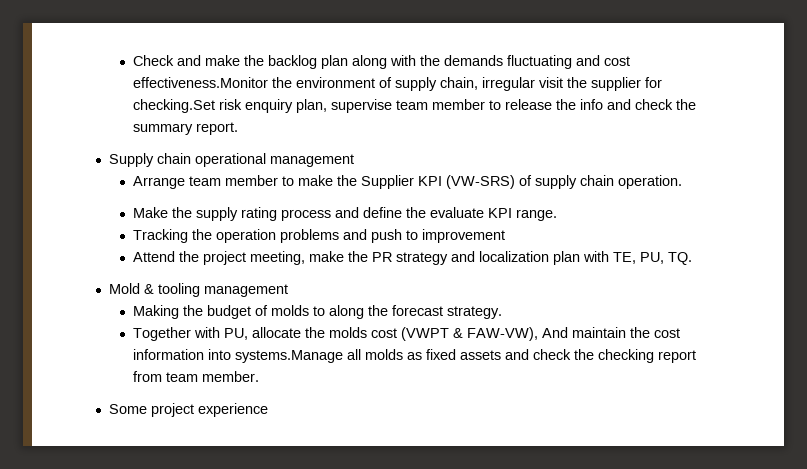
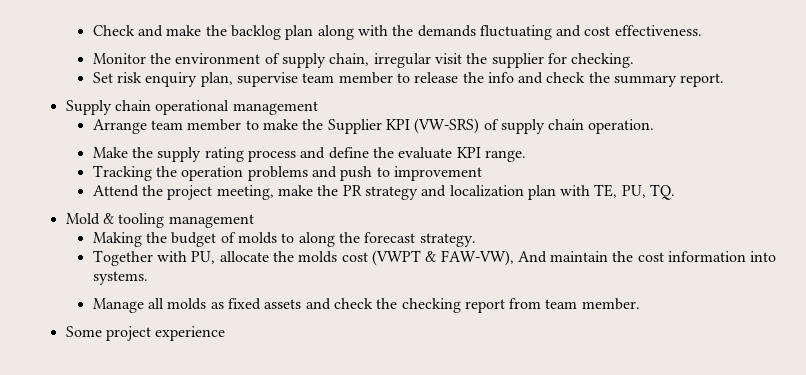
[132,77,268,88] effectiveness.Monitor -> [614,25,702,36] [92,53,146,64] effectiveness. // Monitor
[132,99,215,113] checking.Set -> [571,53,635,68] [92,72,113,83] checking. // Set
[234,350,343,363] systems.Manage -> [92,271,148,285] [92,298,144,313] systems. // Manage

